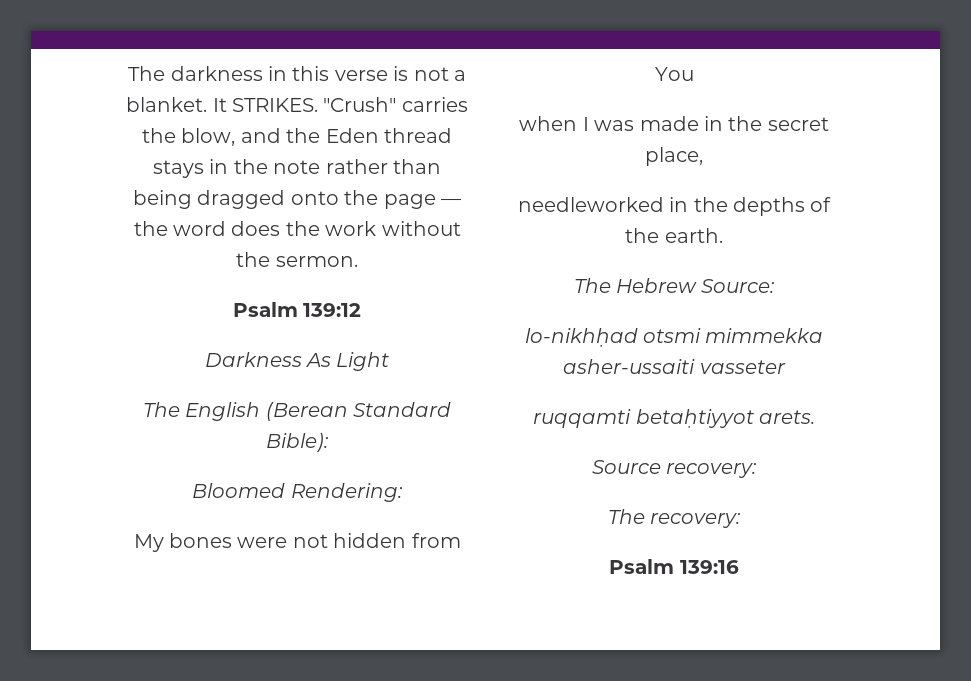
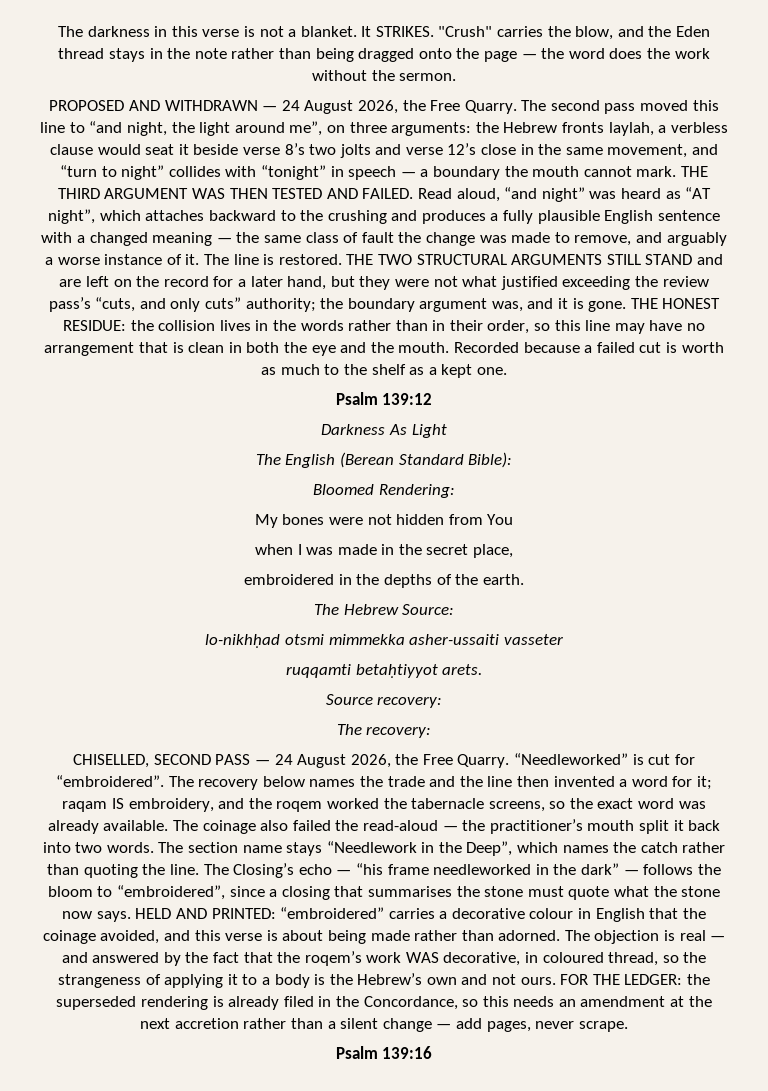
(358, 261) none -> [49,100,719,114] [40,121,728,136] [49,143,719,158] [60,165,708,180] [57,187,712,202] [48,209,720,224] [41,232,727,246] [45,254,723,265] [59,276,709,290] [48,297,721,312] [62,320,706,334] [44,342,724,356] [261,364,507,378] // PROPOSED AND WITHDRAWN — 24 August 2026, the Free Quarry. The second pass moved this line to “and night, the light around me”, on three arguments: the Hebrew fronts laylah, a verbless clause would seat it beside verse 8’s two jolts and verse 12’s close in the same movement, and “turn to night” collides with “tonight” in speech — a boundary the mouth cannot mark. THE THIRD ARGUMENT WAS THEN TESTED AND FAILED. Read aloud, “and night” was heard as “AT night”, which attaches backward to the crushing and produces a fully plausible English sentence with a changed meaning — the same class of fault the change was made to remove, and arguably a worse instance of it. The line is restored. THE TWO STRUCTURAL ARGUMENTS STILL STAND and are left on the record for a later hand, but they were not what justified exceeding the review pass’s “cuts, and only cuts” authority; the boundary argument was, and it is gone. THE HONEST RESIDUE: the collision lives in the words rather than in their order, so this line may have no arrangement that is clean in both the eye and the mouth. Recorded because a failed cut is worth as much to the shelf as a kept one.
[517,197,664,212] needleworked -> [244,574,335,585] embroidered
(742, 520) none -> [73,753,695,768] [56,775,712,790] [62,798,706,812] [47,819,721,834] [42,841,726,856] [47,863,721,878] [47,885,721,900] [62,907,706,922] [42,930,726,944] [61,951,707,966] [57,973,711,988] [56,996,712,1010] [140,1018,628,1032] // CHISELLED, SECOND PASS — 24 August 2026, the Free Quarry. “Needleworked” is cut for “embroidered”. The recovery below names the trade and the line then invented a word for it; raqam IS embroidery, and the roqem worked the tabernacle screens, so the exact word was already available. The coinage also failed the read-aloud — the practitioner’s mouth split it back into two words. The section name stays “Needlework in the Deep”, which names the catch rather than quoting the line. The Closing’s echo — “his frame needleworked in the dark” — follows the bloom to “embroidered”, since a closing that summarises the stone must quote what the stone now says. HELD AND PRINTED: “embroidered” carries a decorative colour in English that the coinage avoided, and this verse is about being made rather than adorned. The objection is real — and answered by the fact that the roqem’s work WAS decorative, in coloured thread, so the strangeness of applying it to a body is the Hebrew’s own and not ours. FOR THE LEDGER: the superseded rendering is already filed in the Concordance, so this needs an amendment at the next accretion rather than a silent change — add pages, never scrape.

